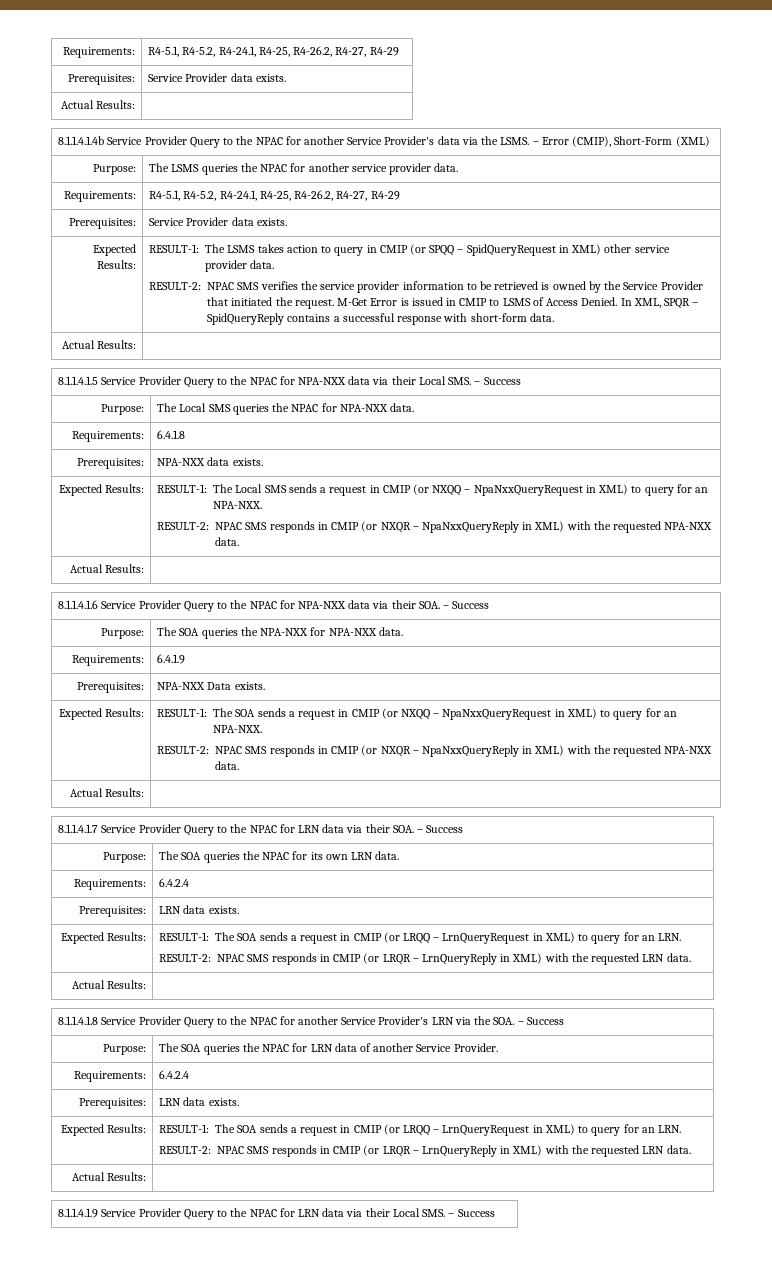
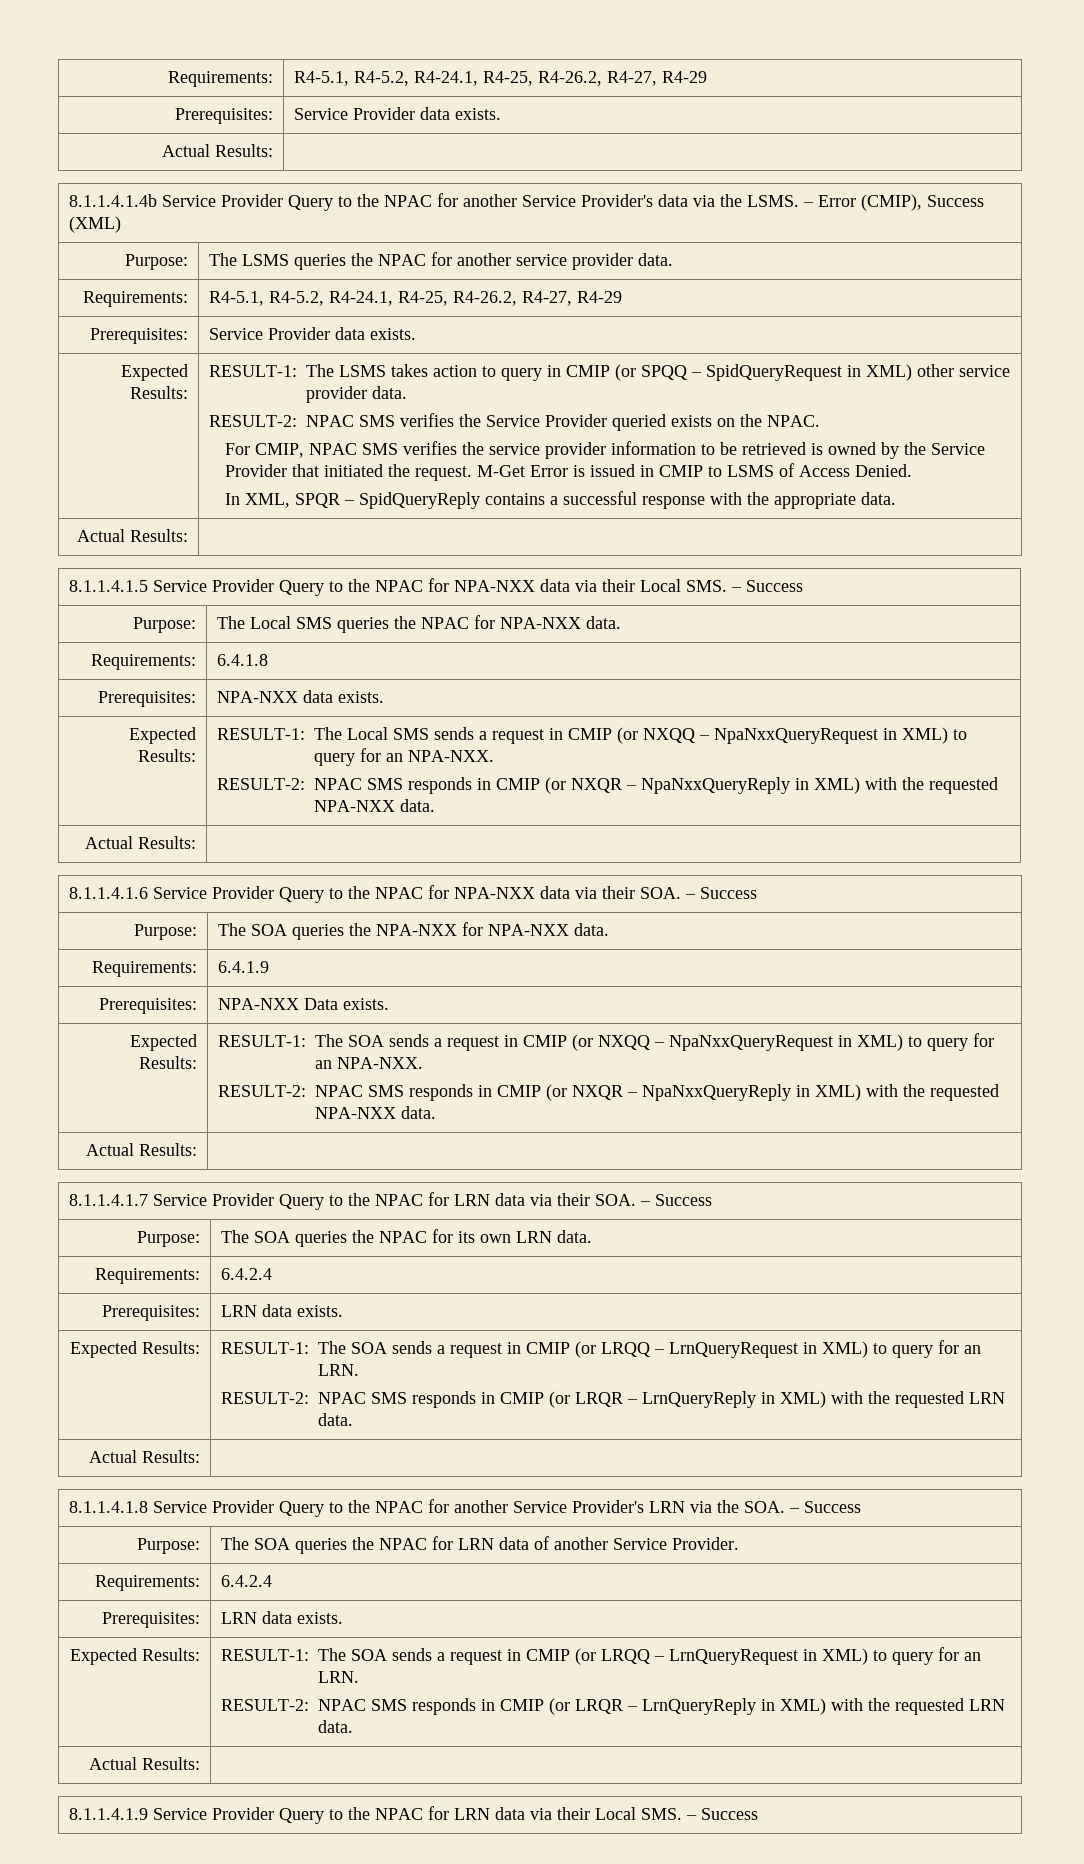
[614,136,673,145] Short-Form -> [927,195,985,207] Success
(318, 285) none -> [486,414,821,431] [224,441,484,458] Service Provider queried exists on the NPAC. // For CMIP, NPAC SMS verifies the
(618, 301) none -> (912, 470) //
[470,313,527,322] short-form -> [746,492,856,509] the appropriate

